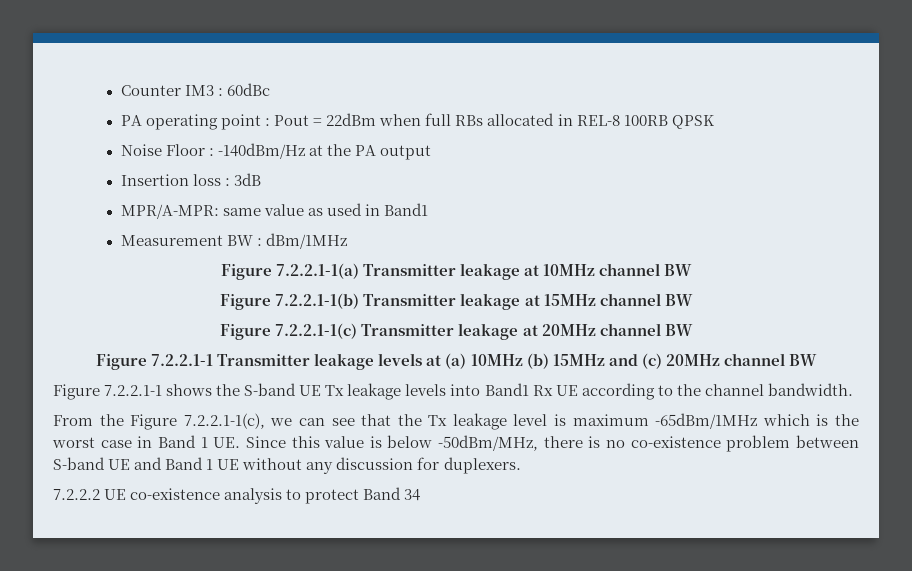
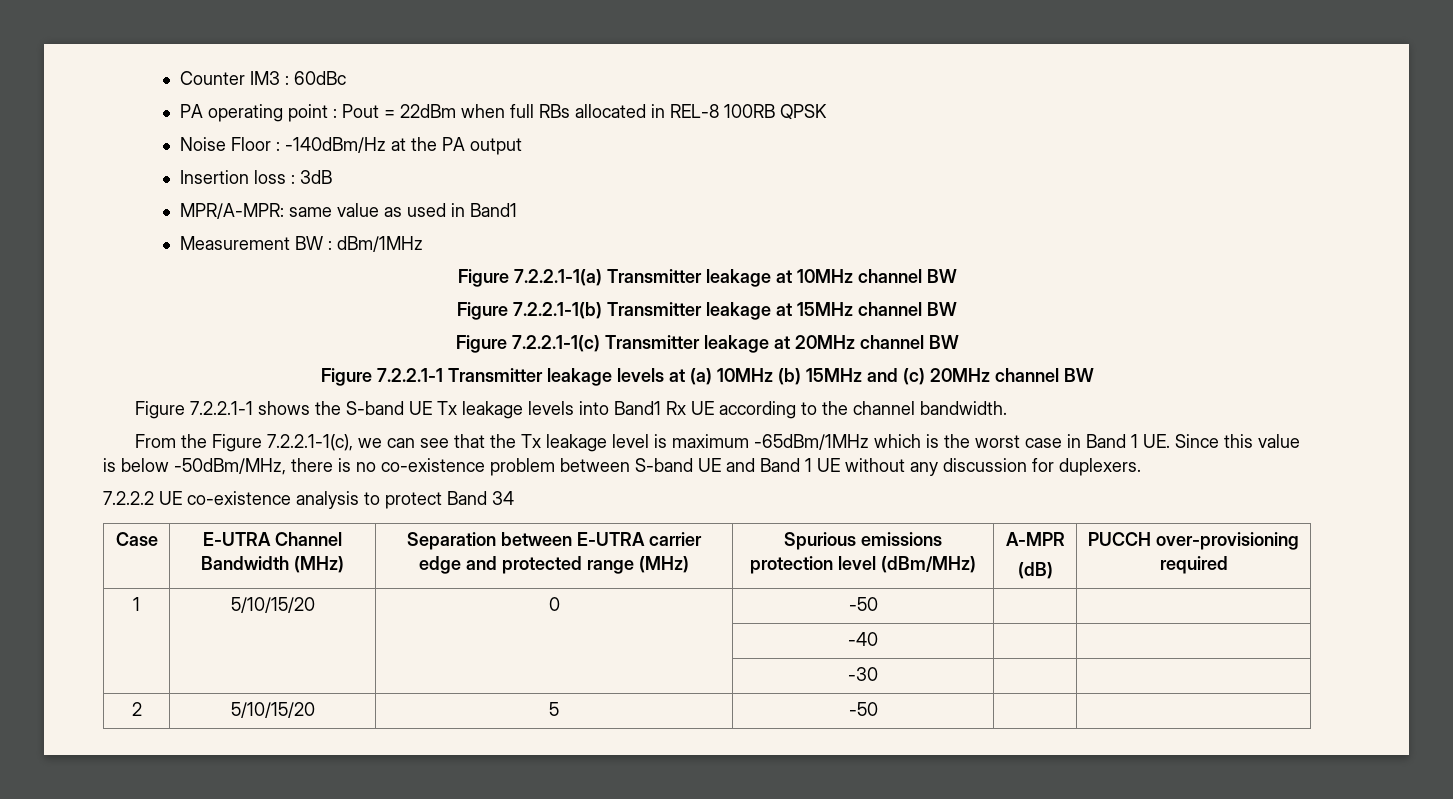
(421, 495) none -> [115,532,158,546] [203,532,342,546] [201,556,344,573] [407,532,702,550] [419,556,689,574] [784,532,942,550] [750,556,976,574] [1005,532,1065,546] [1017,562,1053,579] [1088,532,1299,550] [1159,556,1228,574] [133,597,140,611] [230,597,315,613] [548,597,560,611] [848,597,878,611] [848,632,878,646] [848,667,878,681] [131,702,142,716] [230,702,315,718] [549,702,559,716] [848,702,878,716] // Case | E-UTRA Channel Bandwidth (MHz) | Separation between E-UTRA carrier edge and protected range (MHz) | Spurious emissions protection level (dBm/MHz) | A-MPR // (dB) | PUCCH over-provisioning required // 1 | 5/10/15/20 | 0 | -50 | | // | | | -40 | | // | | | -30 | | // 2 | 5/10/15/20 | 5 | -50 | |

